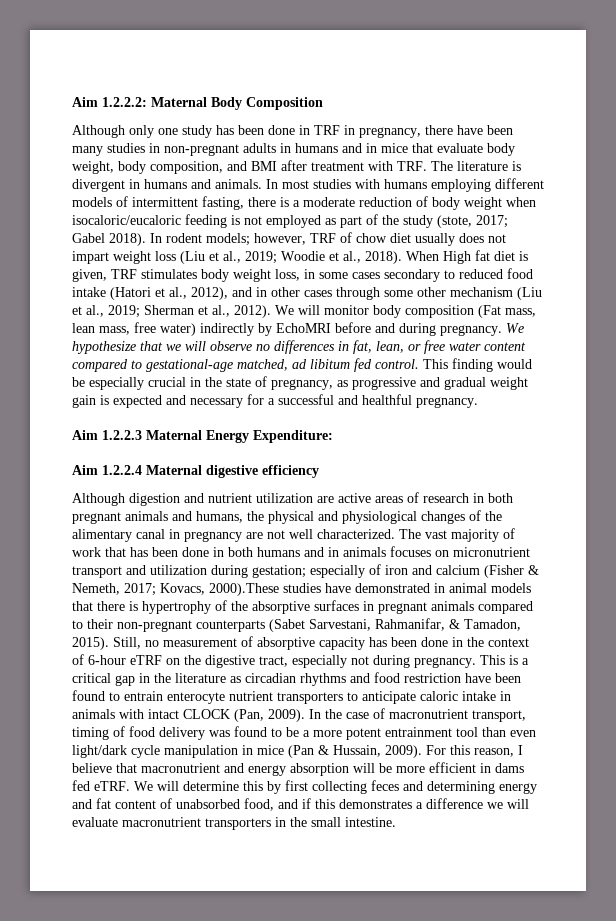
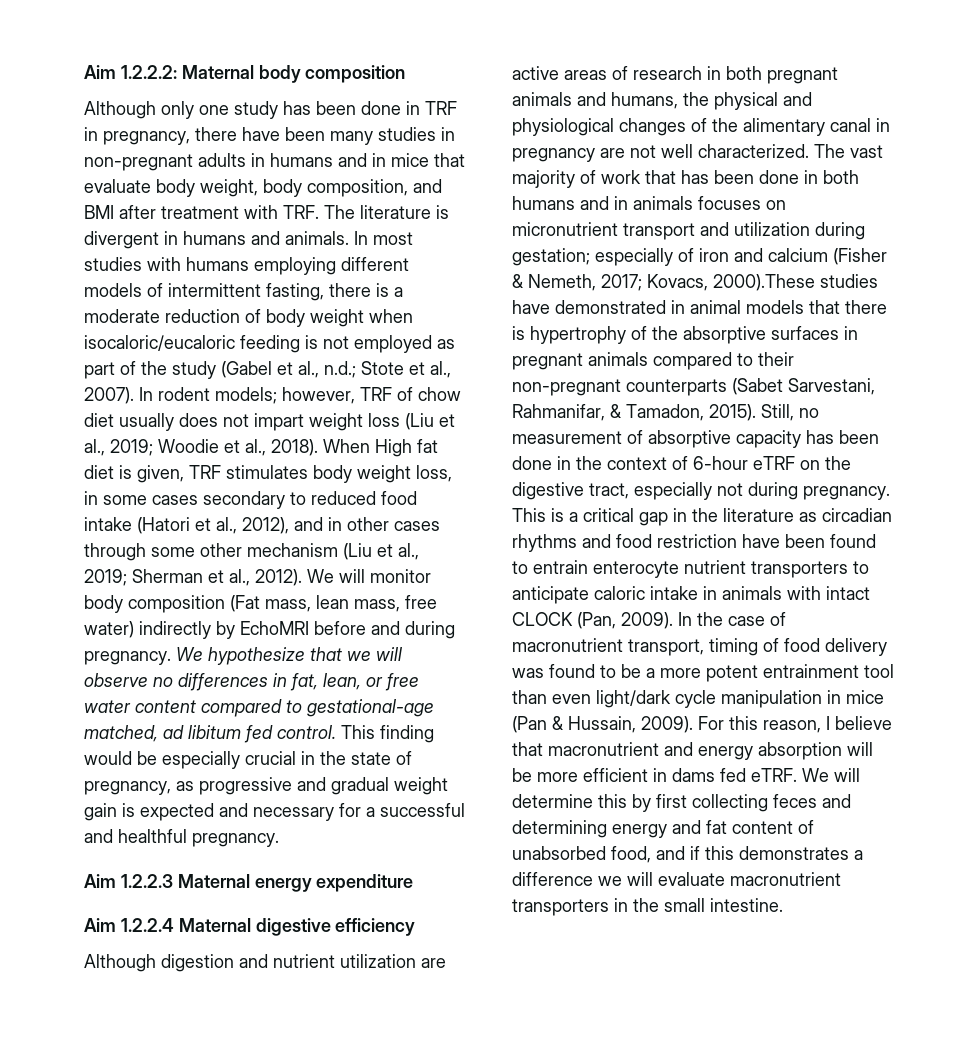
[211,97,323,110] Body Composition -> [258,65,406,83] body composition
[437,215,508,228] [72,233,146,246] (stote, 2017; Gabel 2018). -> [221,361,451,378] [84,387,134,404] (Gabel et al., n.d.; Stote et al., 2007).
[206,430,333,443] Energy Expenditure: -> [254,874,414,892] energy expenditure

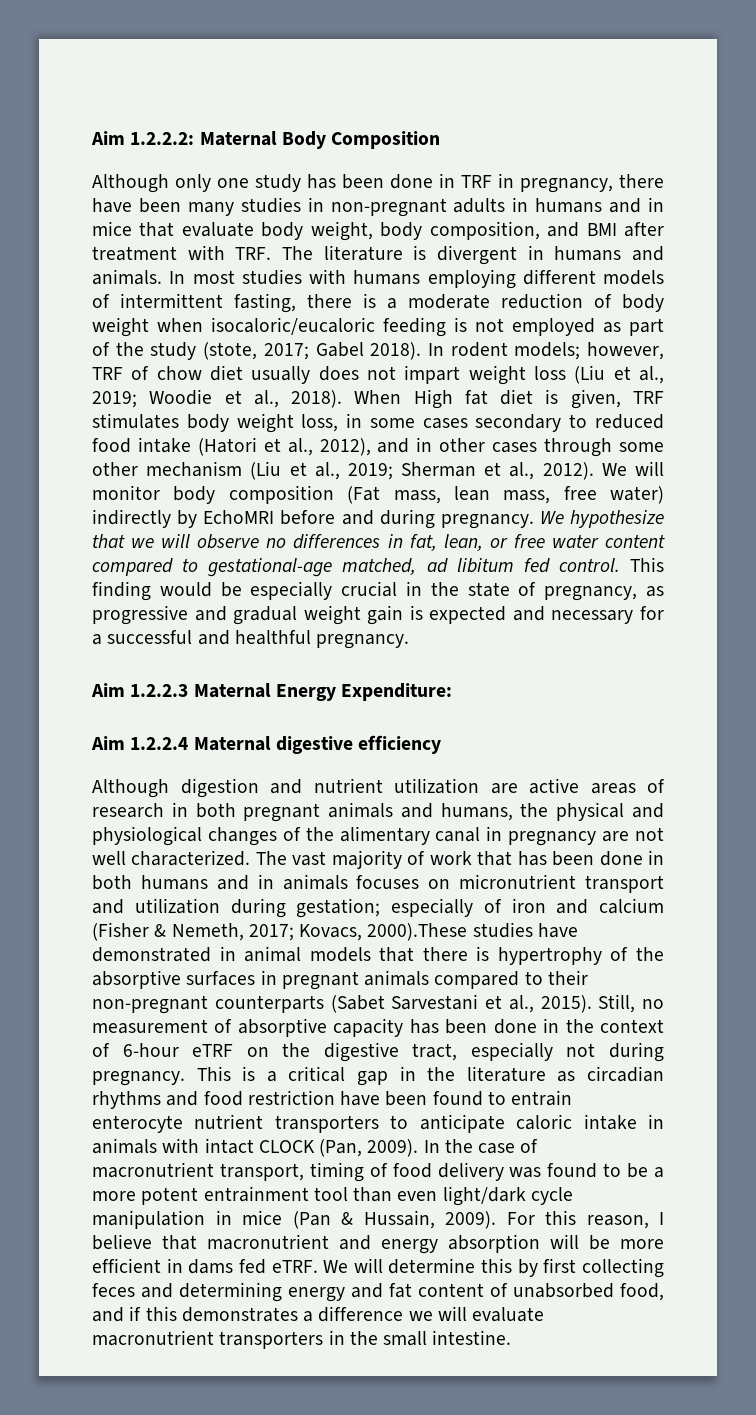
[258,65,406,83] body composition -> [281,131,441,149] Body Composition
[221,361,451,378] [84,387,134,404] (Gabel et al., n.d.; Stote et al., 2007). -> [203,342,422,360] (stote, 2017; Gabel 2018).
[254,874,414,892] energy expenditure -> [275,683,453,701] Energy Expenditure:
[788,378,875,395] [512,404,704,421] Sarvestani, Rahmanifar, & Tamadon, -> [391,994,534,1013] Sarvestani et al.,

